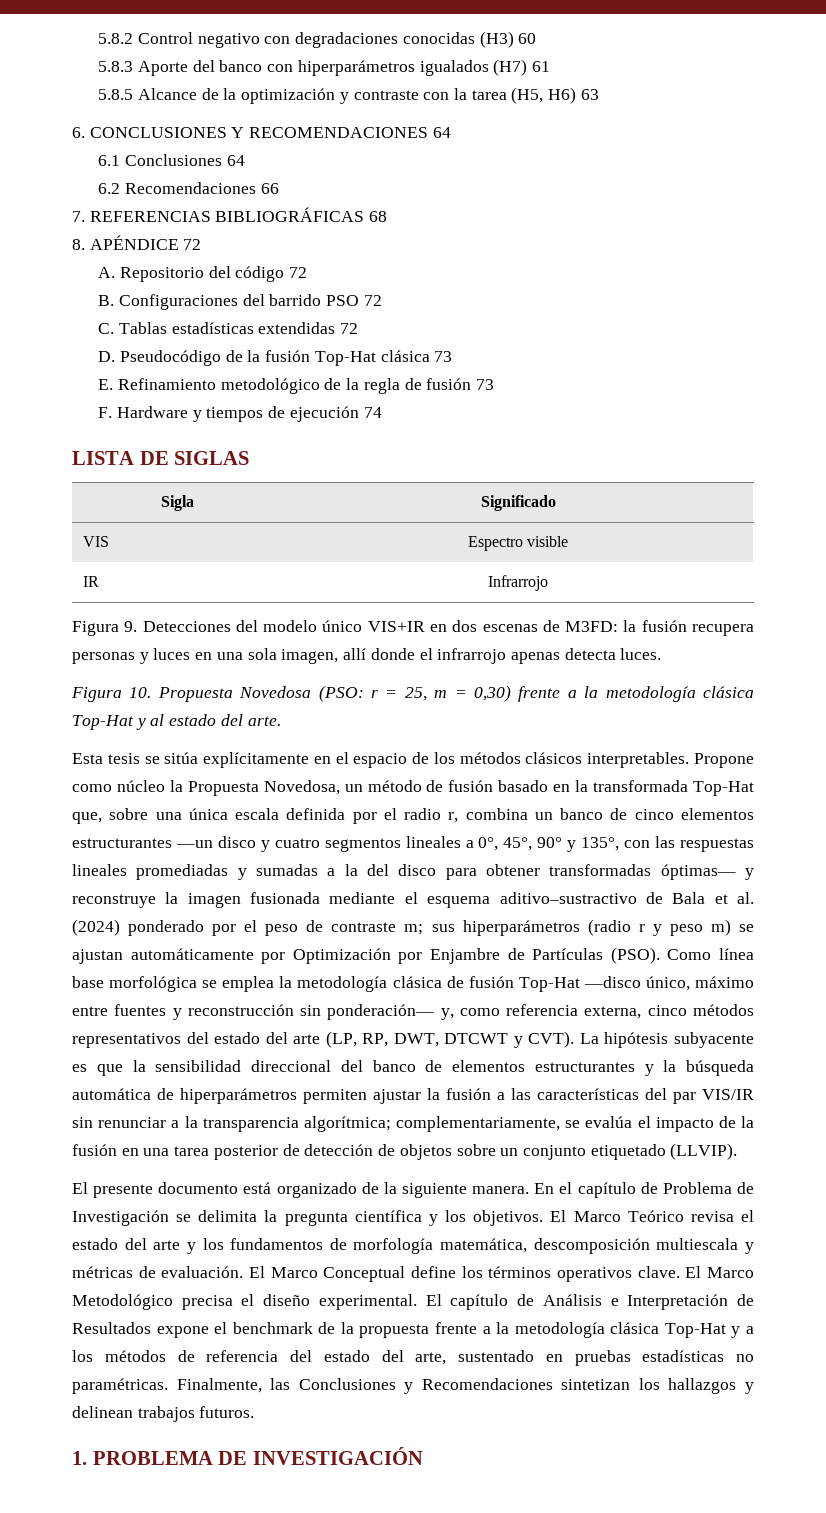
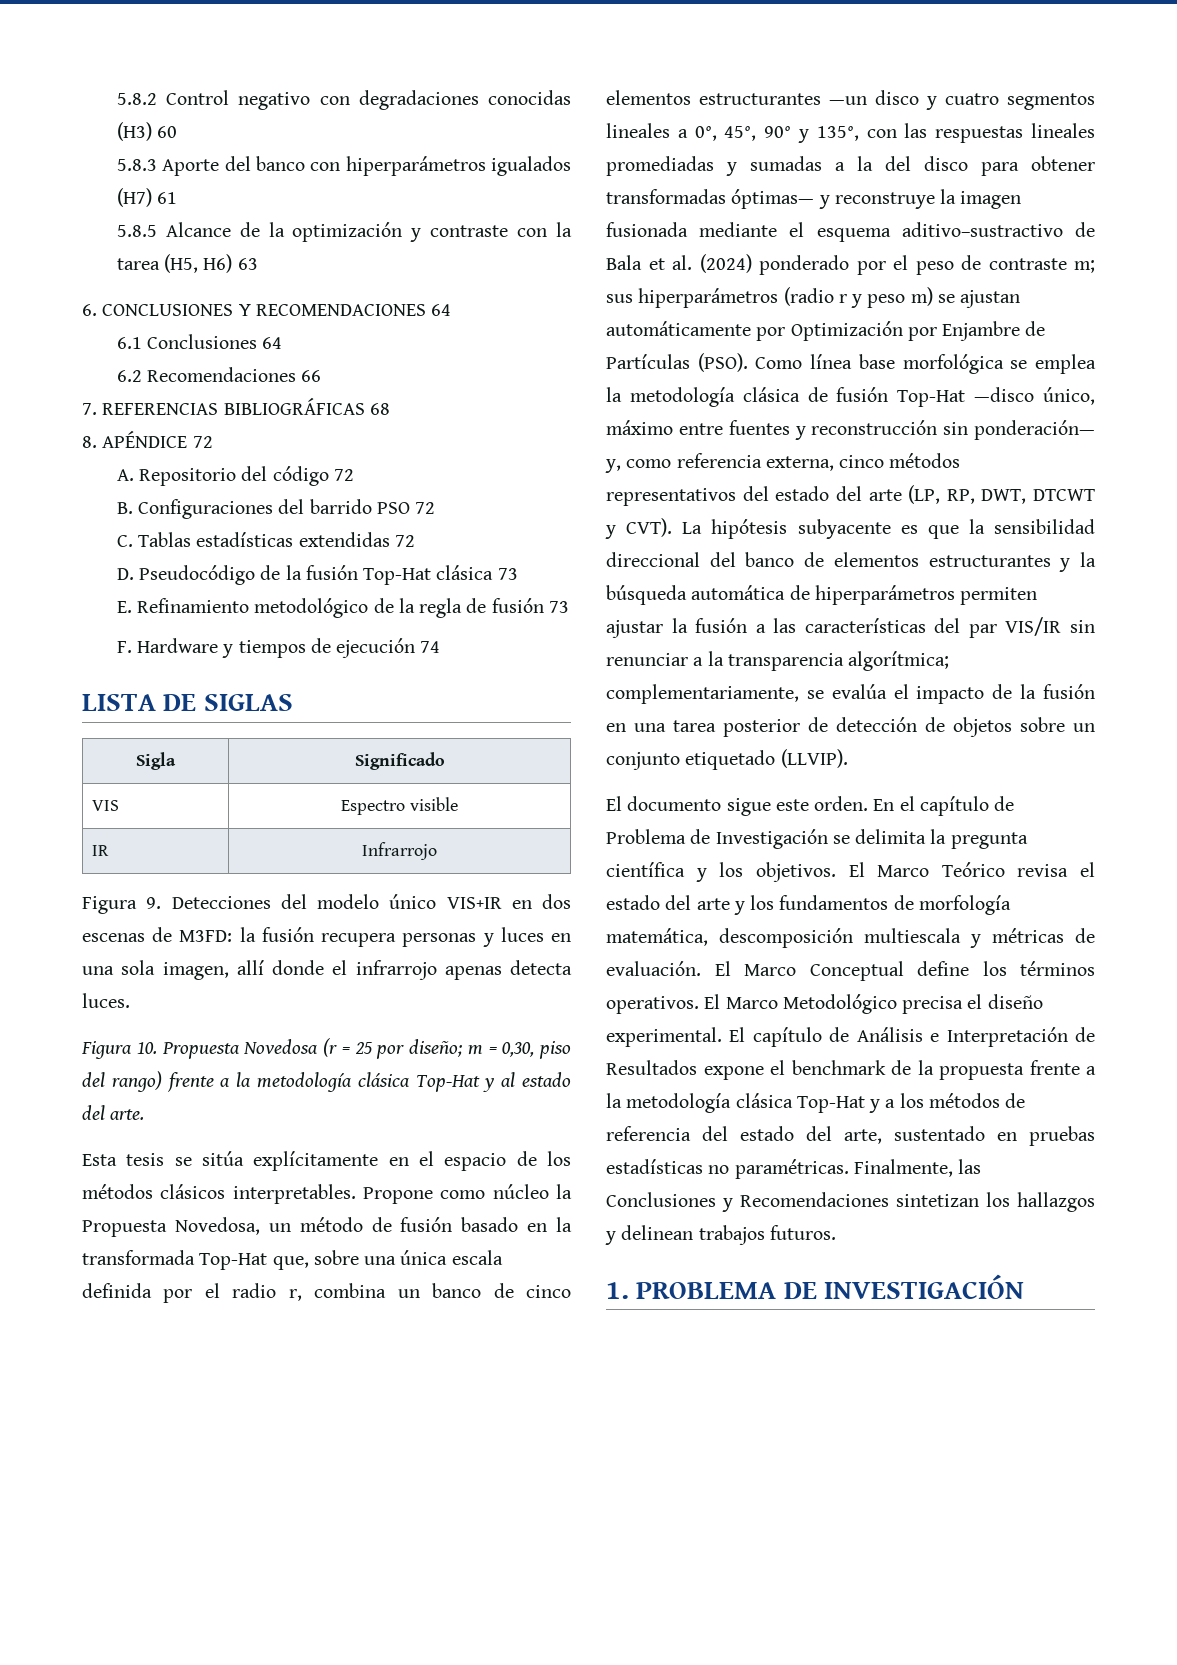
[318,685,511,702] (PSO: r = 25, m = 0,30) -> [323,1038,571,1059] [82,1071,162,1092] (r = 25 por diseño; m = 0,30, piso del rango)
[93,1182,530,1198] presente documento está organizado de la siguiente manera. -> [627,796,869,816] documento sigue este orden.
[557,1266,680,1282] operativos clave. -> [606,996,699,1014] operativos.

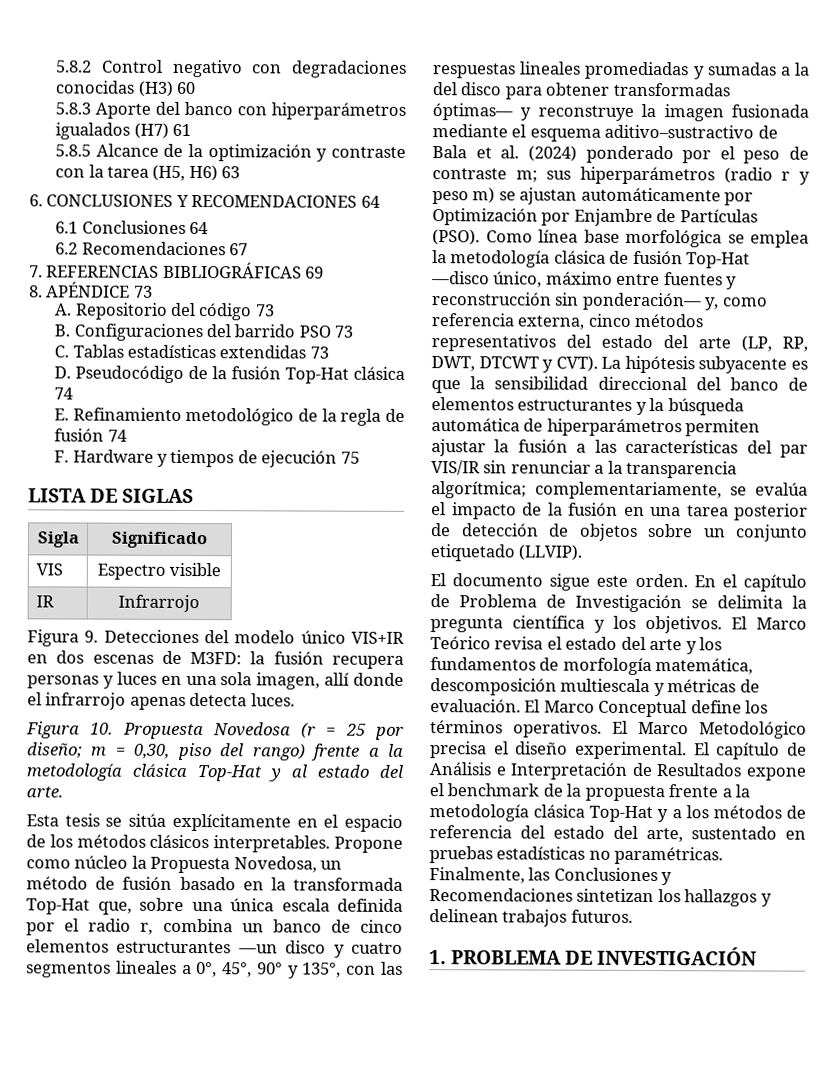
[301,370,322,382] 66 -> [229,243,249,256] 67
[369,403,390,415] 68 -> [305,266,325,279] 69
[192,436,213,448] 72 -> [133,285,153,298] 73
[333,469,354,481] 72 -> [254,304,275,317] 73
[415,502,436,514] 72 -> [334,325,354,338] 73
[394,535,415,547] 72 -> [309,346,329,359] 73
[497,568,518,580] 73 -> [54,387,74,400] 74
[549,601,570,613] 73 -> [107,429,127,442] 74
[420,641,441,653] 74 -> [340,451,360,464] 75

